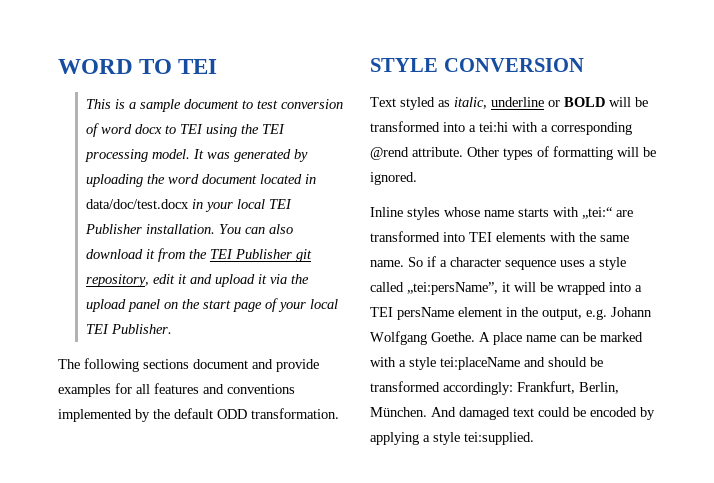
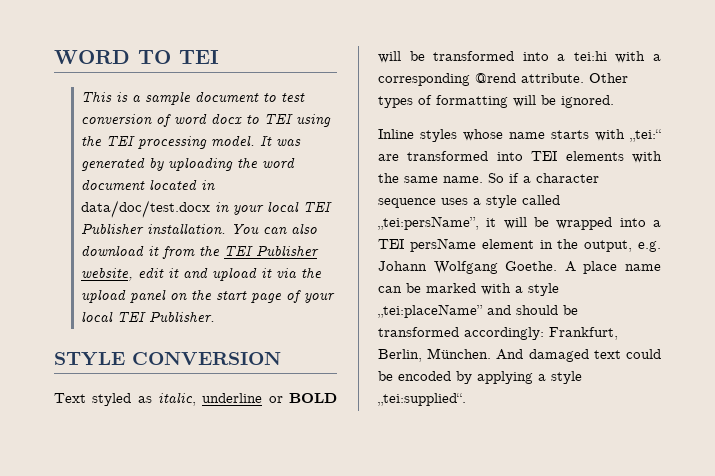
[295,249,312,262] [85,274,149,287] git repository, -> [81,268,134,281] website,
[58,358,319,372] [58,383,295,397] [58,408,339,422] // The following sections document and provide examples for all features and conventions implemented by the default ODD transformation. -> (216, 316) none
[440,357,520,370] tei:placeName -> [378,304,483,318] „tei:placeName”
[464,432,534,445] tei:supplied. -> [378,393,466,406] „tei:supplied“.

